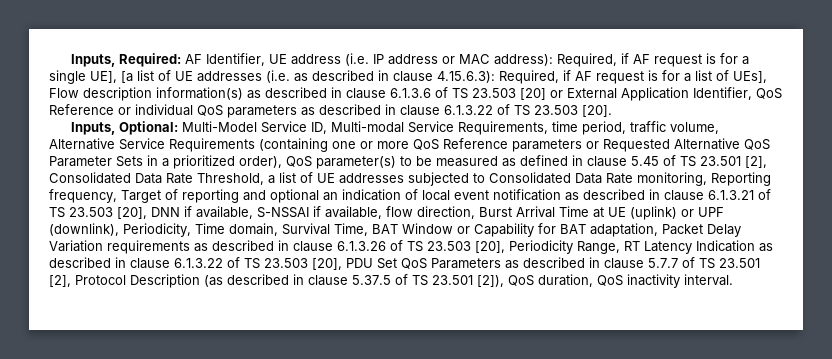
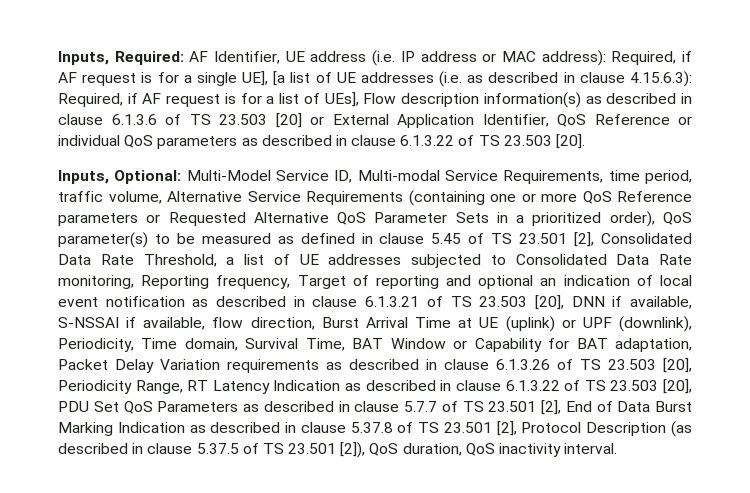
(71, 281) none -> [565,401,692,412] [58,421,517,436] End of Data Burst Marking Indication as described in clause 5.37.8 of TS 23.501 [2],

